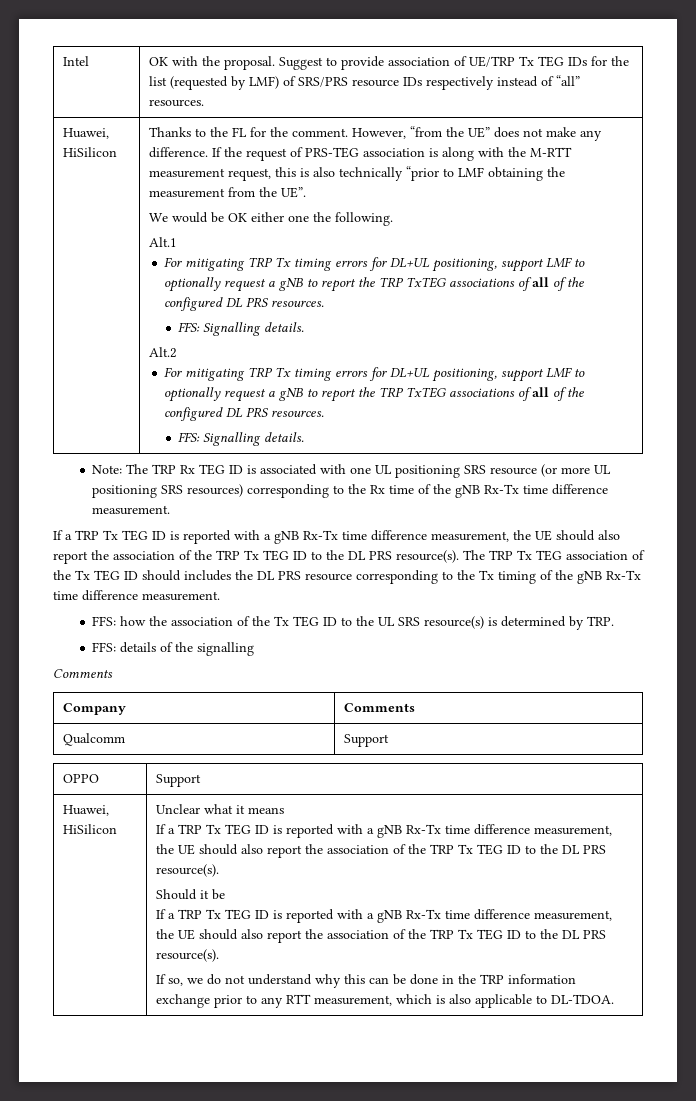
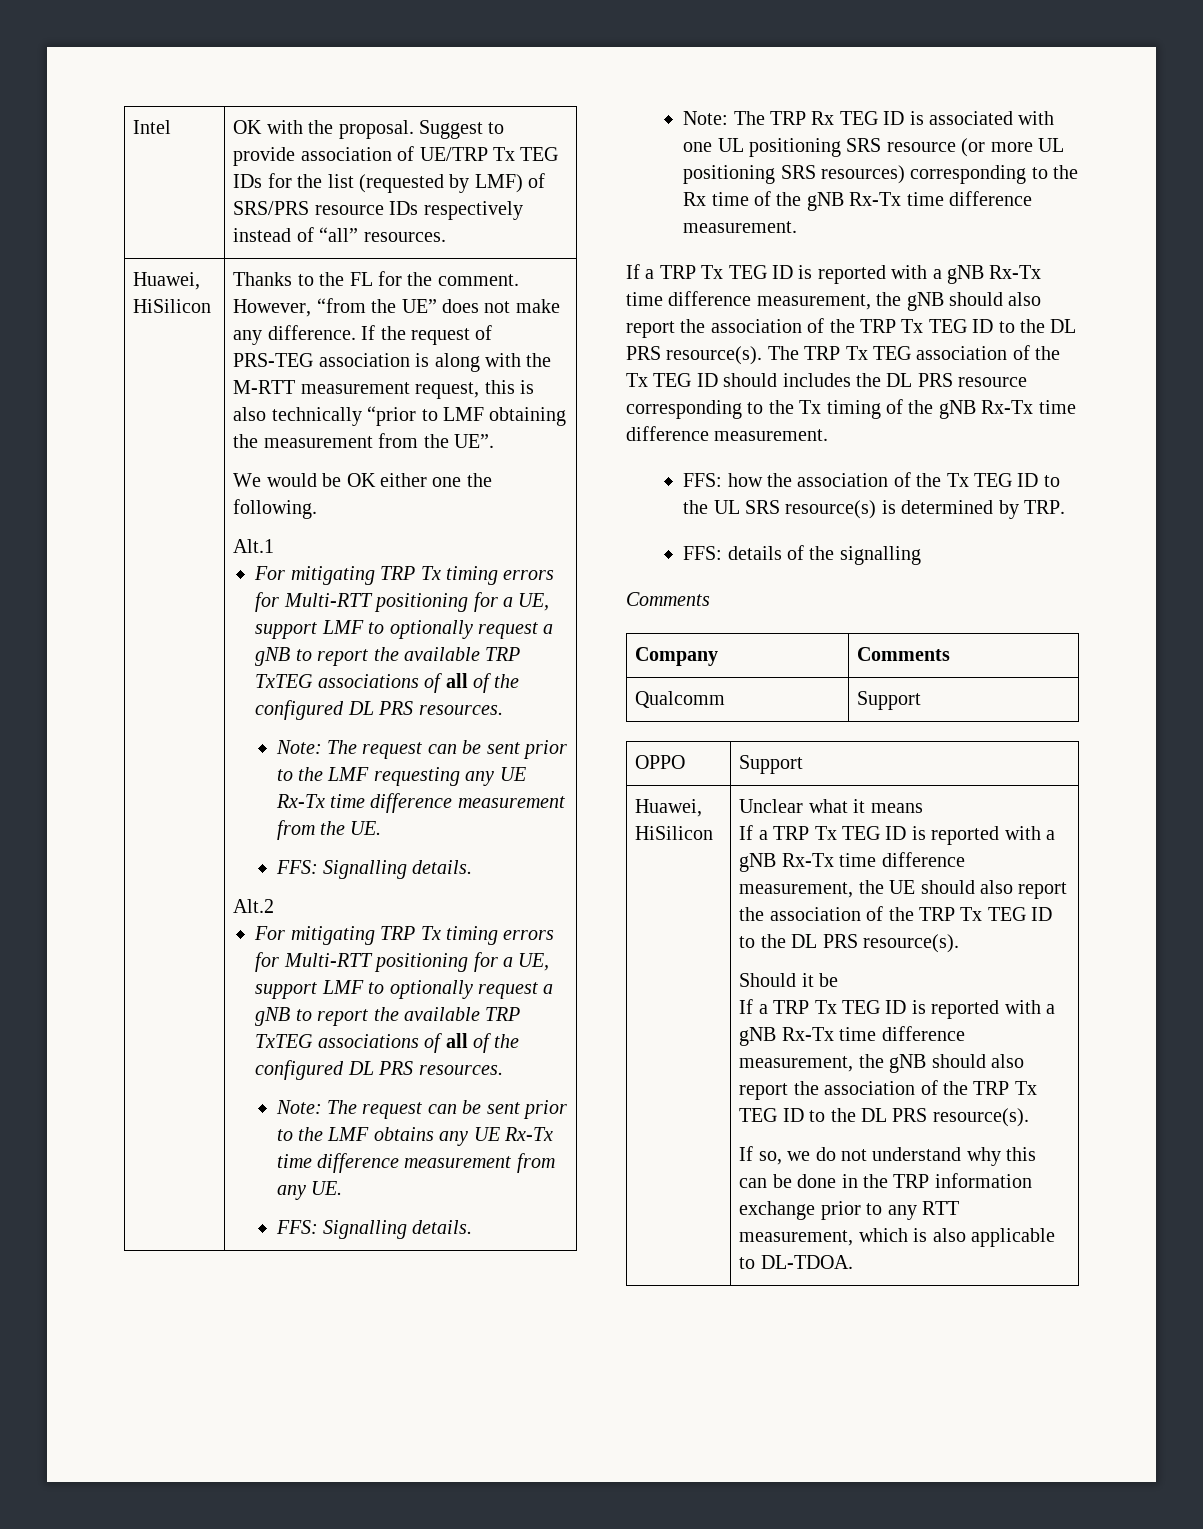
[390,258,498,272] DL+UL positioning, -> [283,592,550,612] Multi-RTT positioning for a UE,
(376, 282) none -> [404,647,481,661] available
(325, 303) none -> [275,740,567,759] [276,767,526,786] [275,793,565,813] [276,820,382,840] // Note: The request can be sent prior to the LMF requesting any UE Rx-Tx time difference measurement from the UE.
[390,368,498,382] DL+UL positioning, -> [283,952,550,972] Multi-RTT positioning for a UE,
(376, 392) none -> [404,1007,481,1021] available
(325, 413) none -> [275,1100,567,1119] [276,1127,553,1146] [276,1153,555,1173] [276,1181,342,1200] // Note: The request can be sent prior to the LMF obtains any UE Rx-Tx time difference measurement from any UE.
[535,530,552,541] UE -> [906,292,944,311] gNB
[177,929,195,940] UE -> [889,1054,927,1073] gNB

